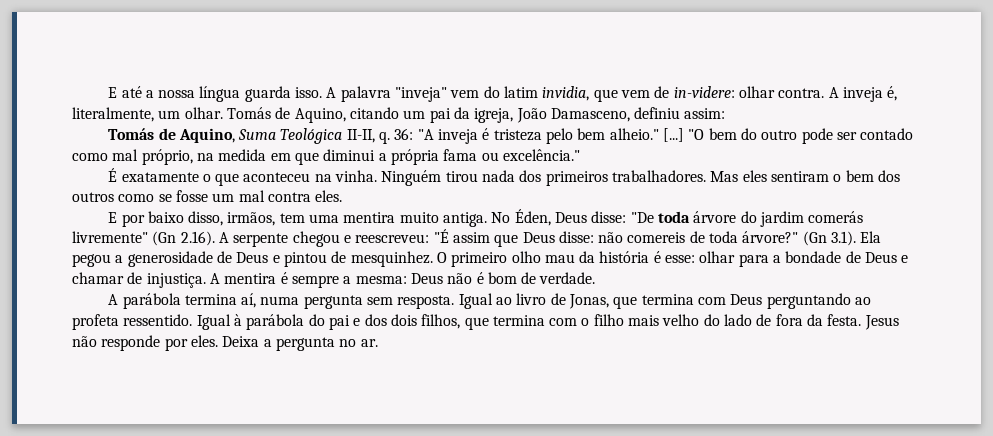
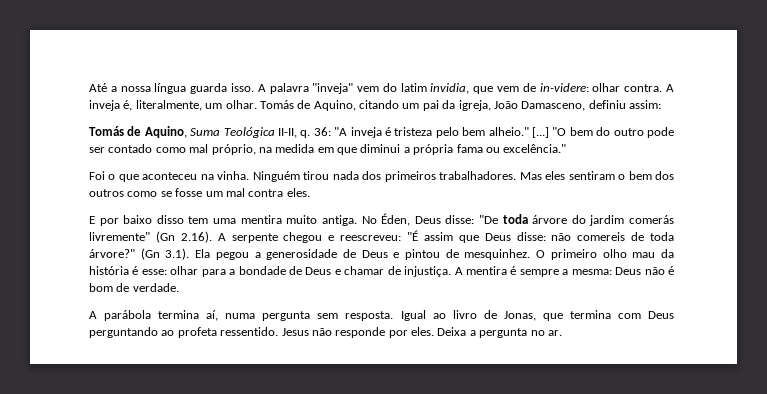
[108,86,142,98] E até -> [89,83,107,92] Até
[108,168,199,182] É exatamente -> [89,171,105,180] Foi
[188,211,276,226] disso, irmãos, -> [156,215,184,224] disso
[196,314,862,330] Igual à parábola do pai e dos dois filhos, que termina com o filho mais velho do lado de fora da festa. -> (279, 331) none

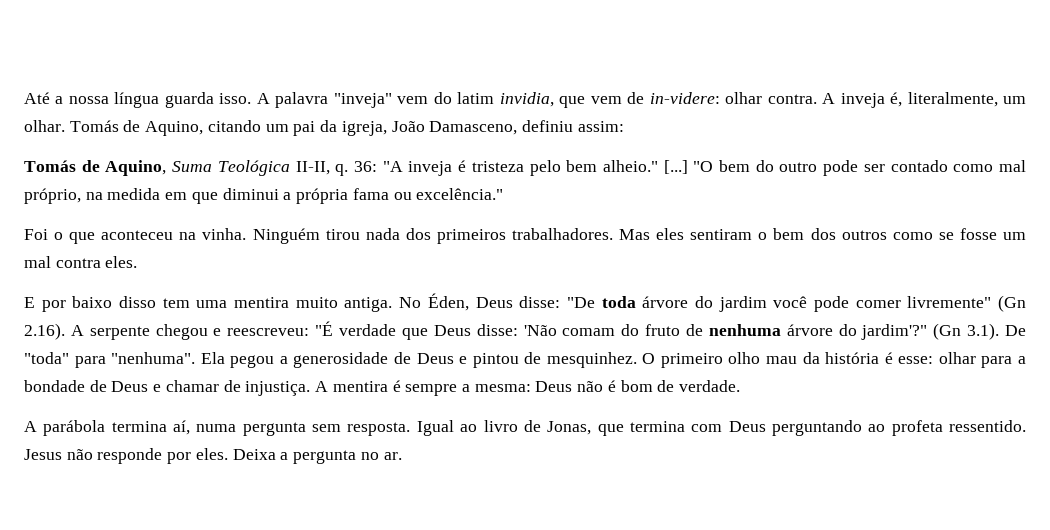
[628,215,674,224] comerás -> [773,296,901,312] você pode comer
[423,232,453,241] assim -> [339,324,397,336] verdade
[551,232,674,241] [89,248,190,260] não comereis de toda árvore?" (Gn 3.1). -> [523,323,1027,340] [24,352,196,368] 'Não comam do fruto de nenhuma árvore do jardim'?" (Gn 3.1). De "toda" para "nenhuma".

